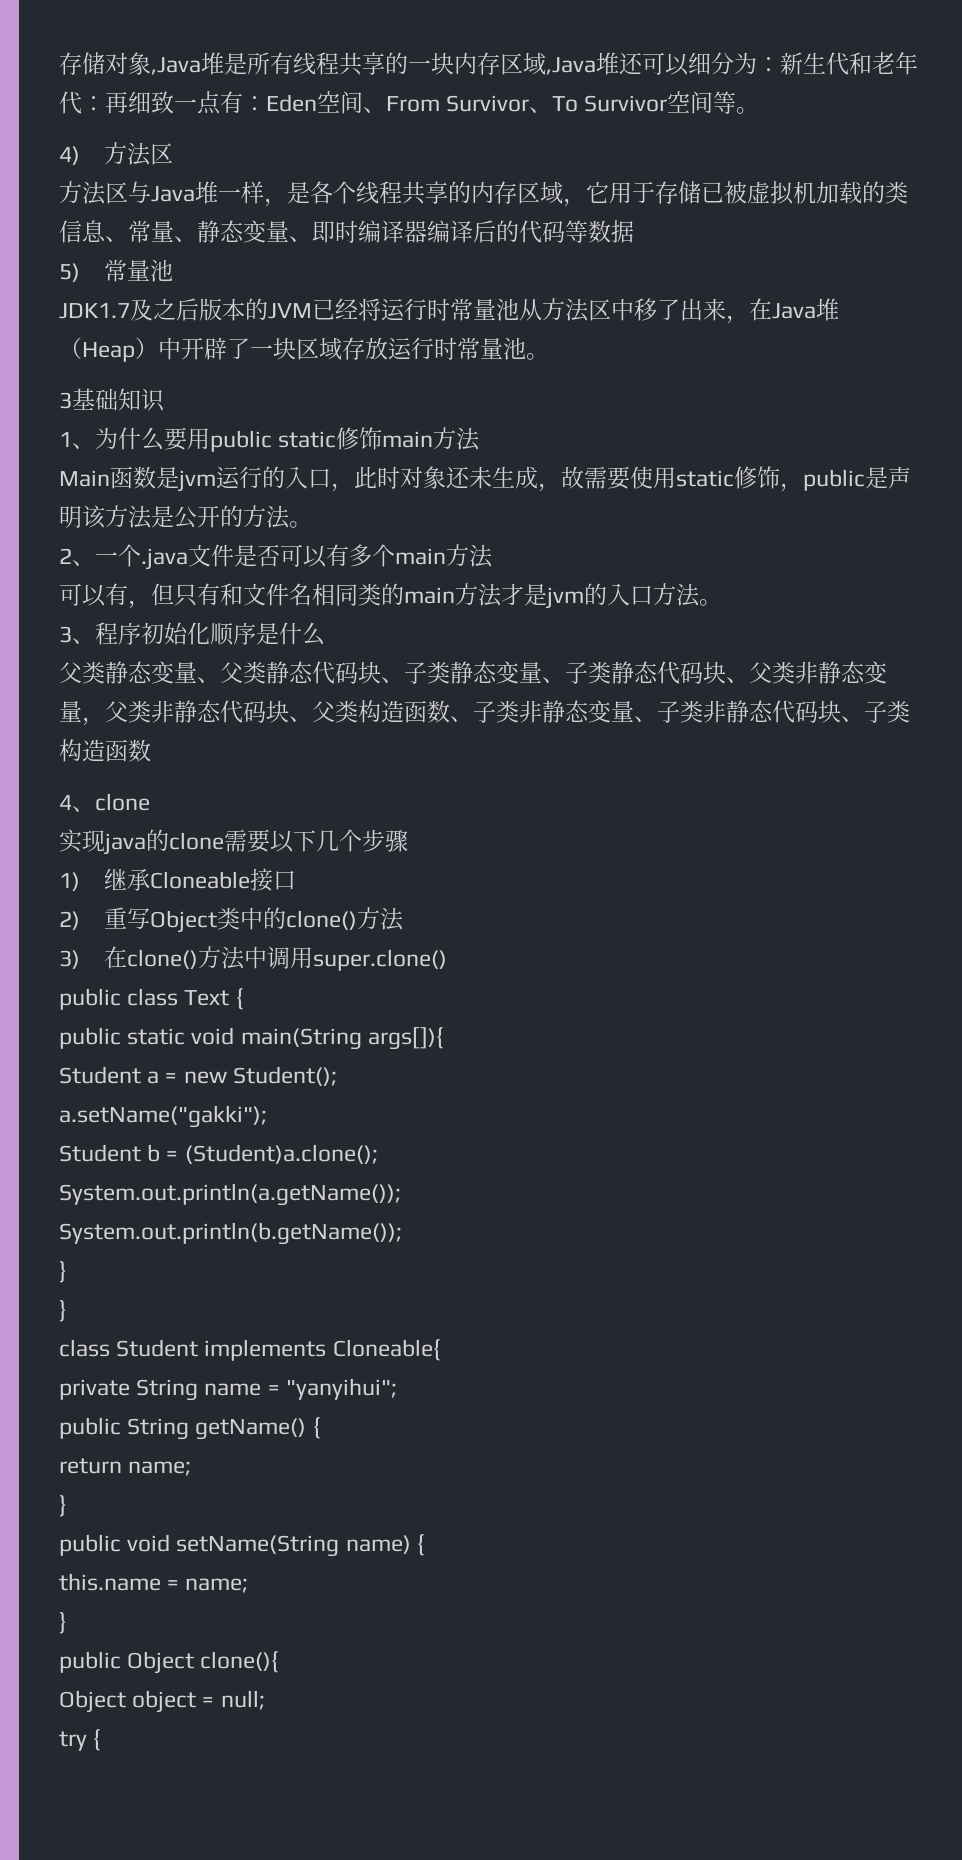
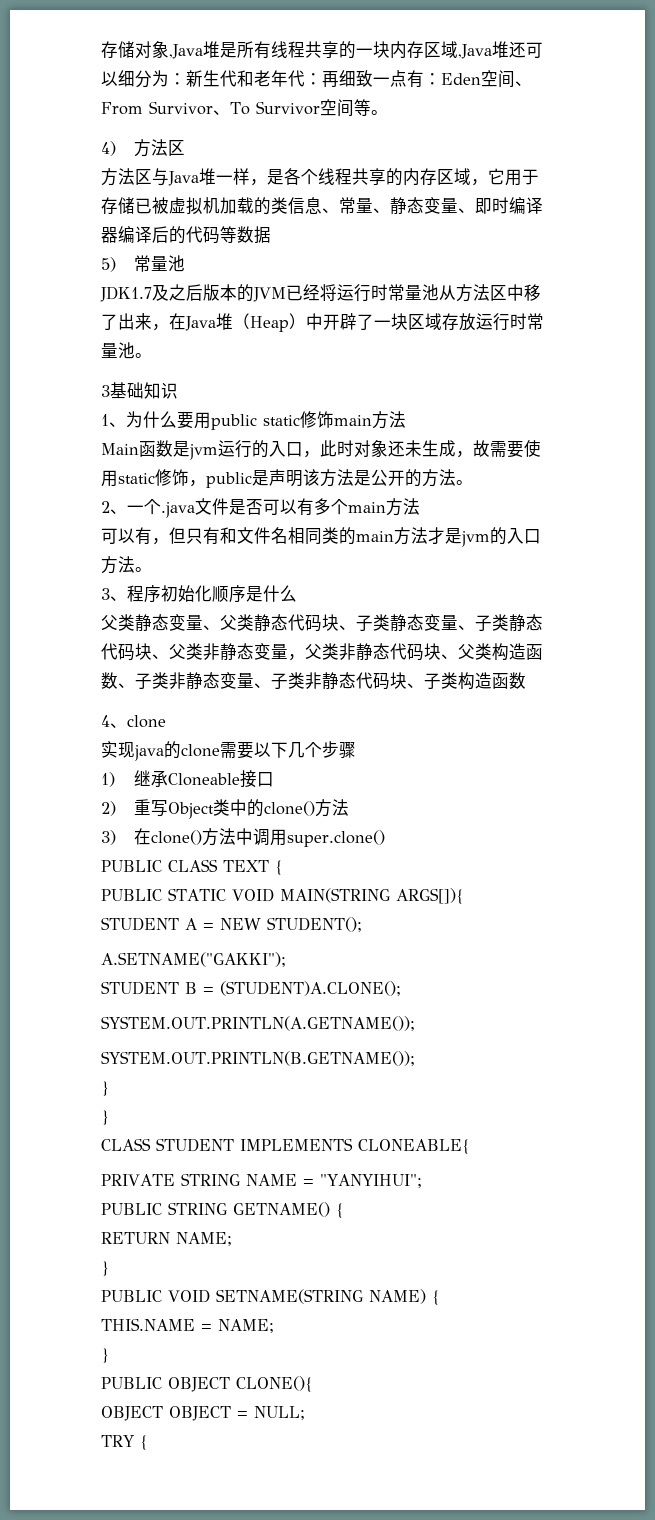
[59,988,244,1010] [59,1027,444,1050] [59,1066,337,1086] [59,1105,267,1128] [59,1144,378,1164] [59,1183,401,1206] [59,1222,402,1245] [59,1261,67,1283] [59,1300,67,1322] [59,1339,441,1361] [59,1378,397,1401] [59,1417,321,1440] [59,1458,192,1476] [59,1495,67,1517] [59,1534,425,1557] [59,1573,249,1593] [59,1612,67,1634] [59,1651,280,1674] [59,1690,265,1713] [59,1731,87,1751] public class Text { // public static void main(String args[]){ // Student a = new Student(); // a.setName("gakki"); // Student b = (Student)a.clone(); // System.out.println(a.getName()); // System.out.println(b.getName()); // } // } // class Student implements Cloneable{ // private String name = "yanyihui"; // public String getName() { // return name; // } // public void setName(String name) { // this.name = name; // } // public Object clone(){ // Object object = null; // try -> [101,859,283,875] [101,888,464,904] [101,917,362,932] [101,952,286,967] [101,981,401,996] [101,1016,415,1031] [101,1051,415,1066] [101,1081,109,1096] [101,1110,109,1125] [101,1138,470,1154] [101,1173,422,1188] [101,1202,344,1218] [101,1232,232,1246] [101,1261,109,1276] [101,1289,440,1305] [101,1318,274,1333] [101,1348,109,1363] [101,1376,313,1392] [101,1406,305,1421] [101,1435,134,1447] PUBLIC CLASS TEXT { // PUBLIC STATIC VOID MAIN(STRING ARGS[]){ // STUDENT A = NEW STUDENT(); // A.SETNAME("GAKKI"); // STUDENT B = (STUDENT)A.CLONE(); // SYSTEM.OUT.PRINTLN(A.GETNAME()); // SYSTEM.OUT.PRINTLN(B.GETNAME()); // } // } // CLASS STUDENT IMPLEMENTS CLONEABLE{ // PRIVATE STRING NAME = "YANYIHUI"; // PUBLIC STRING GETNAME() { // RETURN NAME; // } // PUBLIC VOID SETNAME(STRING NAME) { // THIS.NAME = NAME; // } // PUBLIC OBJECT CLONE(){ // OBJECT OBJECT = NULL; // TRY

